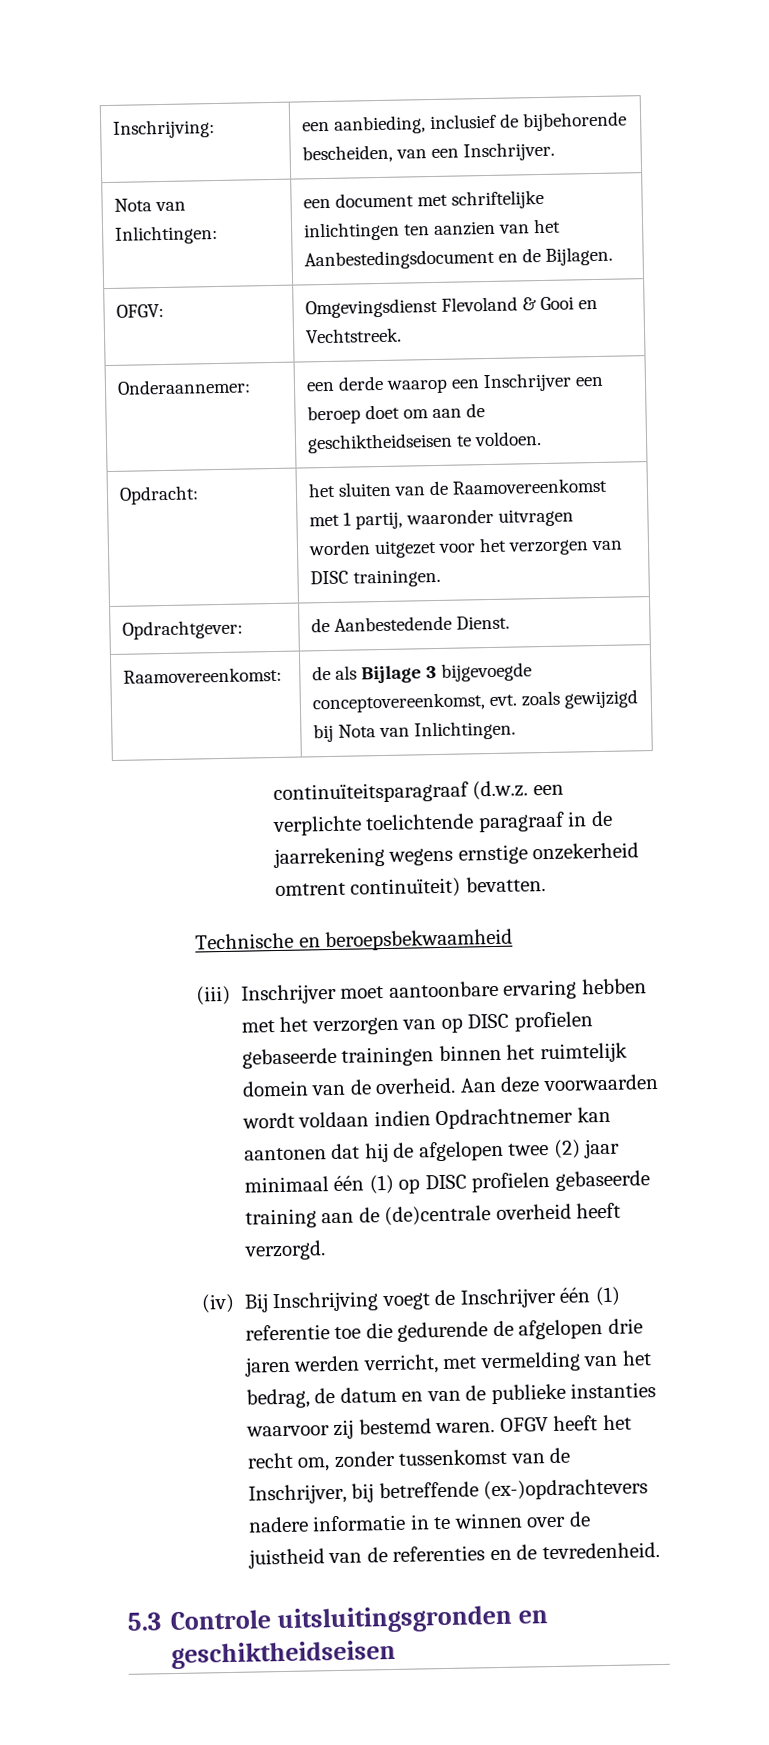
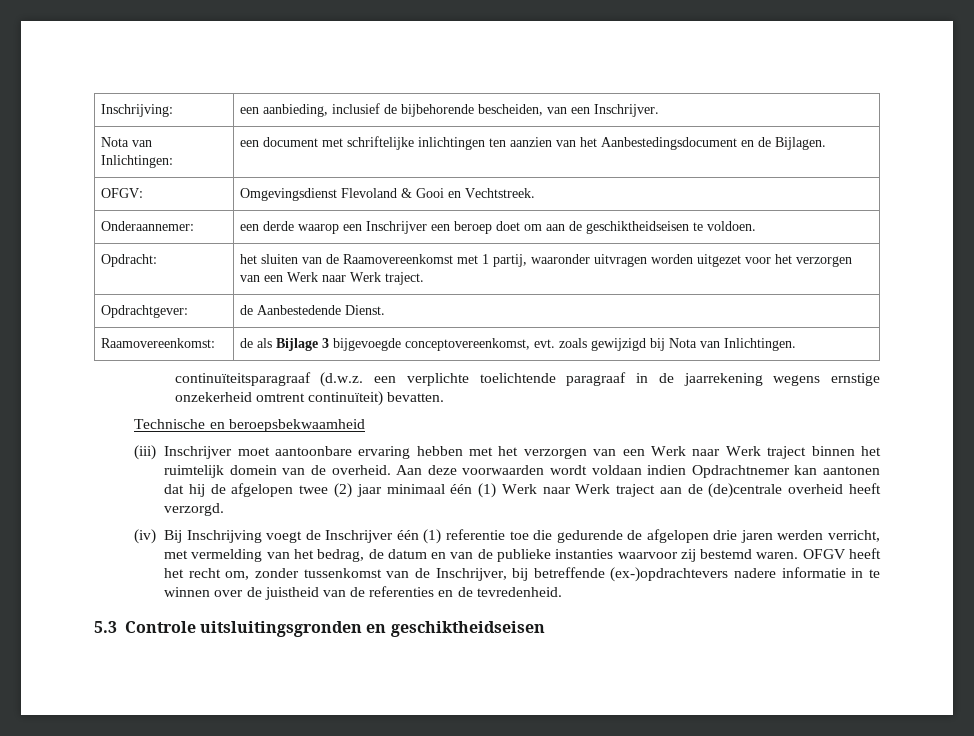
[310,568,442,588] DISC trainingen. -> [264,272,425,285] een Werk naar Werk traject.
[440,1011,593,1033] [241,1046,435,1069] op DISC profielen gebaseerde trainingen -> [622,446,807,459] een Werk naar Werk traject
[398,1170,650,1194] [244,1208,317,1229] op DISC profielen gebaseerde training -> [501,484,656,497] Werk naar Werk traject

